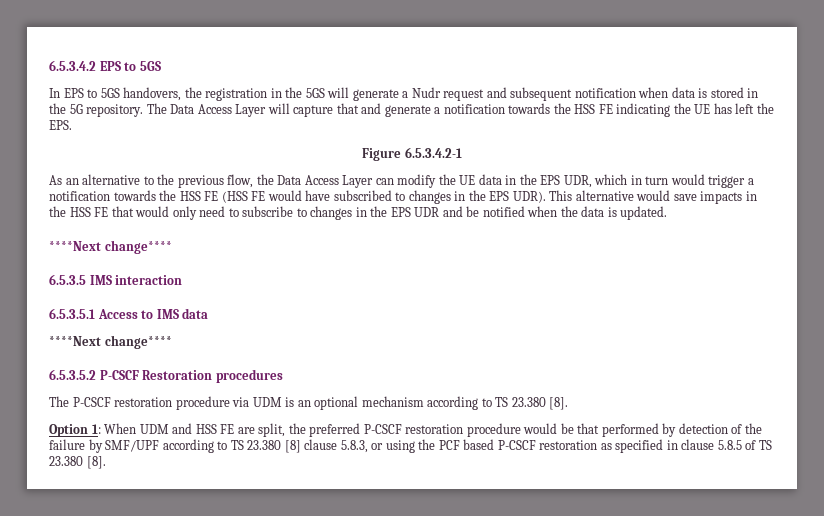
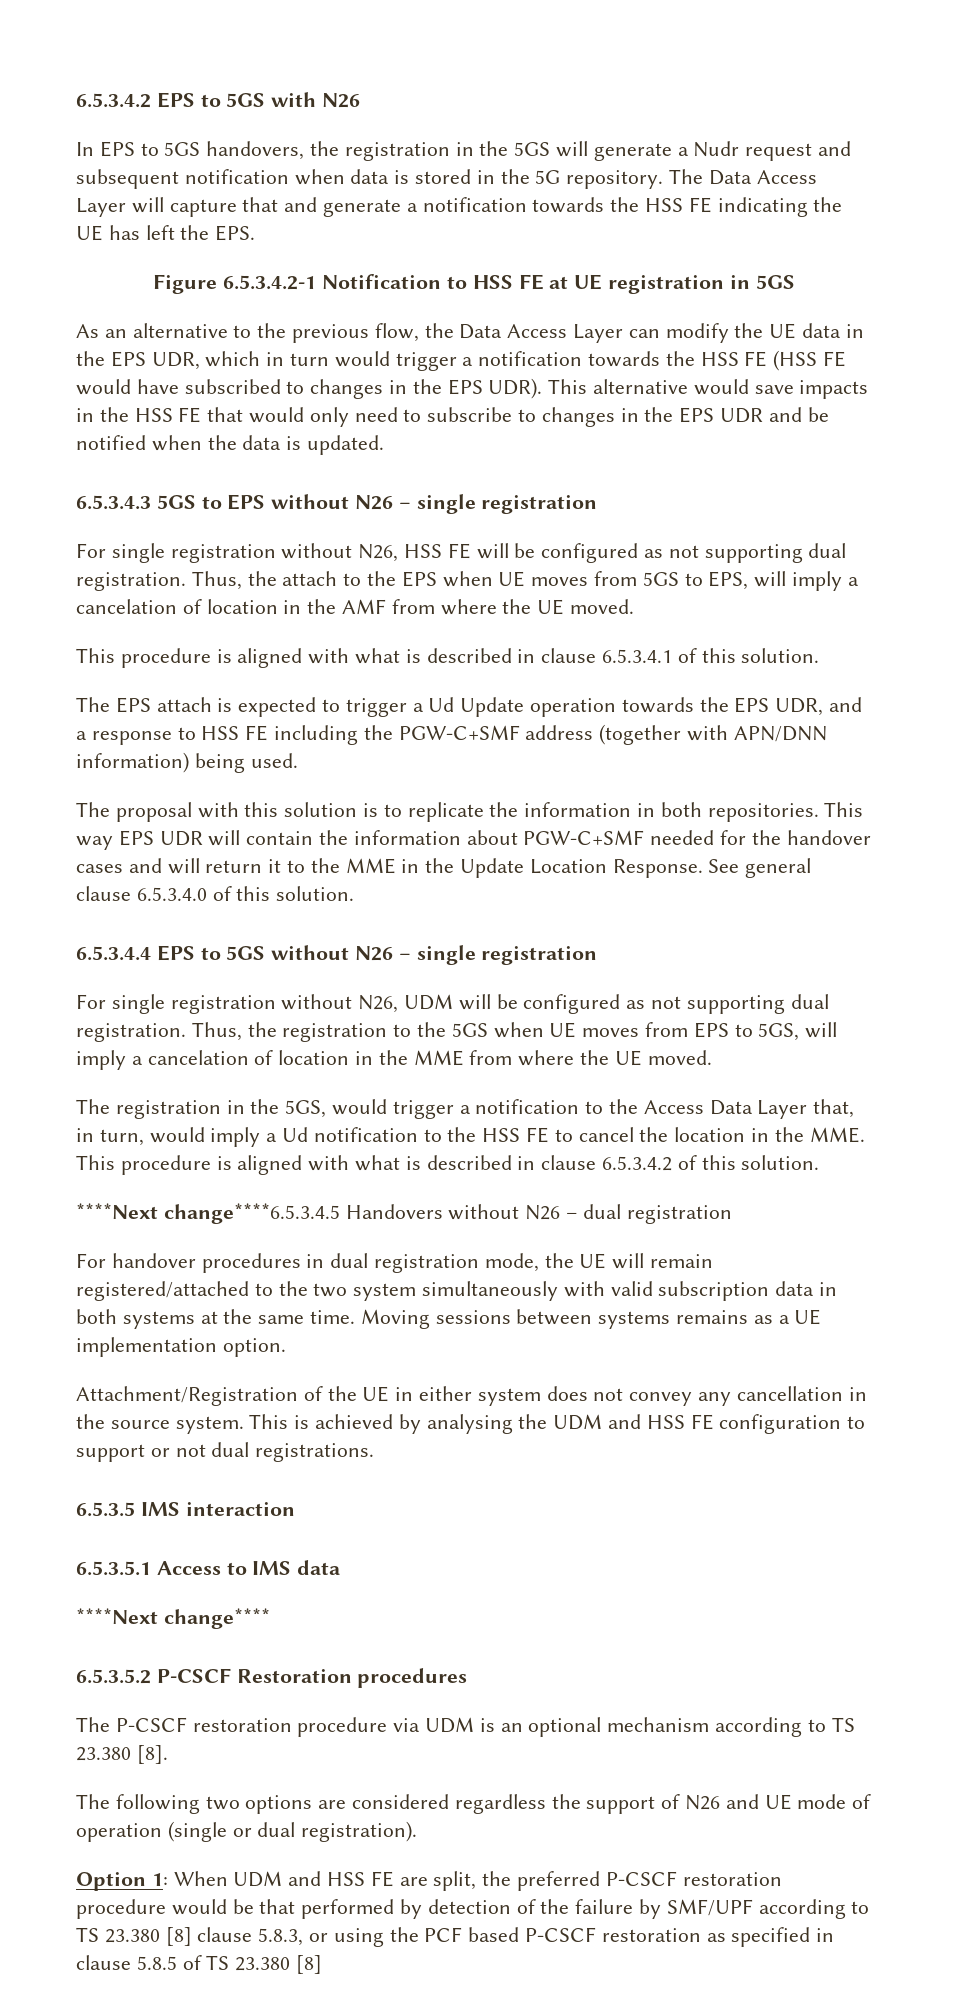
(161, 66) none -> [271,92,361,108] with N26
(462, 152) none -> [322,274,795,294] Notification to HSS FE at UE registration in 5GS
[49,240,172,254] ****Next change**** -> [76,494,598,514] [76,543,847,563] [76,571,859,591] [76,599,635,615] [76,648,820,668] [76,697,863,717] [76,724,827,745] [76,752,298,773] [76,802,864,822] [76,830,871,850] [76,858,812,878] [76,886,355,901] [76,945,598,965] [76,994,829,1014] [76,1022,838,1042] [76,1050,712,1070] [76,1099,855,1119] [76,1127,865,1147] [76,1155,820,1175] [76,1203,732,1224] [76,1253,714,1273] [76,1281,838,1301] [76,1309,822,1329] [76,1337,286,1357] [76,1386,867,1406] [76,1414,866,1434] [76,1442,375,1462] 6.5.3.4.3 5GS to EPS without N26 – single registration // For single registration without N26, HSS FE will be configured as not supporting dual registration. Thus, the attach to the EPS when UE moves from 5GS to EPS, will imply a cancelation of location in the AMF from where the UE moved. // This procedure is aligned with what is described in clause 6.5.3.4.1 of this solution. // The EPS attach is expected to trigger a Ud Update operation towards the EPS UDR, and a response to HSS FE including the PGW-C+SMF address (together with APN/DNN information) being used. // The proposal with this solution is to replicate the information in both repositories. This way EPS UDR will contain the information about PGW-C+SMF needed for the handover cases and will return it to the MME in the Update Location Response. See general clause 6.5.3.4.0 of this solution. // 6.5.3.4.4 EPS to 5GS without N26 – single registration // For single registration without N26, UDM will be configured as not supporting dual registration. Thus, the registration to the 5GS when UE moves from EPS to 5GS, will imply a cancelation of location in the MME from where the UE moved. // The registration in the 5GS, would trigger a notification to the Access Data Layer that, in turn, would imply a Ud notification to the HSS FE to cancel the location in the MME. This procedure is aligned with what is described in clause 6.5.3.4.2 of this solution. // ****Next change****6.5.3.4.5 Handovers without N26 – dual registration // For handover procedures in dual registration mode, the UE will remain registered/attached to the two system simultaneously with valid subscription data in both systems at the same time. Moving sessions between systems remains as a UE implementation option. // Attachment/Registration of the UE in either system does not convey any cancellation in the source system. This is achieved by analysing the UDM and HSS FE configuration to support or not dual registrations.
(569, 403) none -> [76,1794,872,1814] [76,1821,418,1842] // The following two options are considered regardless the support of N26 and UE mode of operation (single or dual registration).
[86,456,106,469] [8]. -> [296,1955,323,1974] [8]

